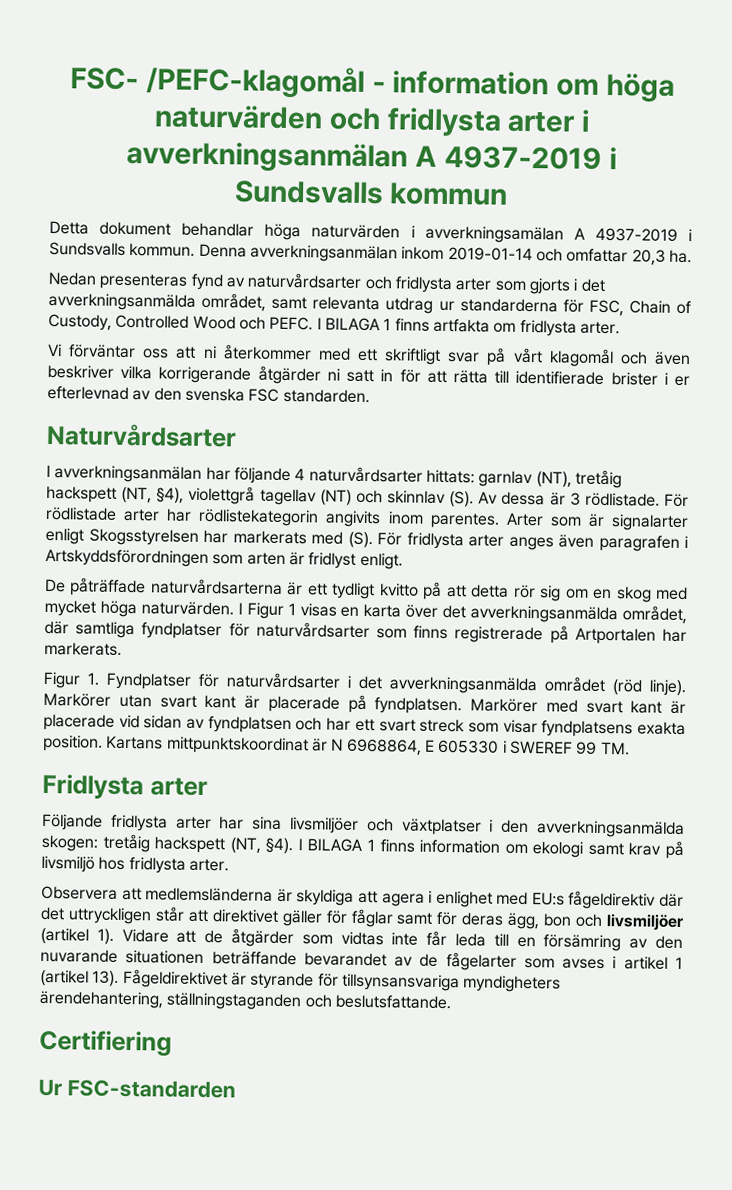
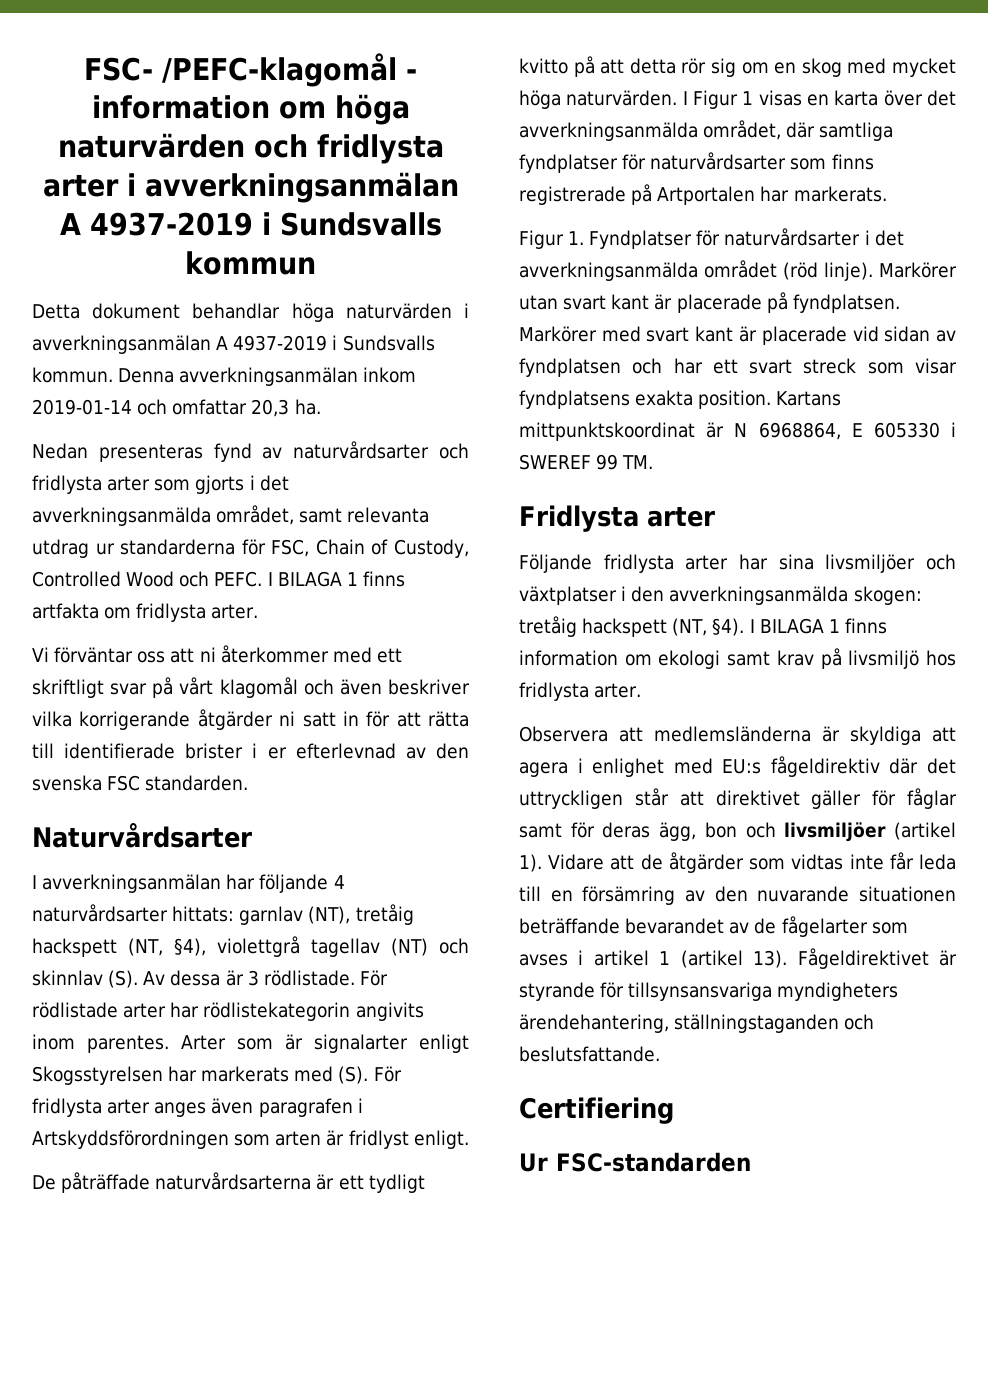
[424,225,564,244] avverkningsamälan -> [32,335,211,354] avverkningsanmälan

